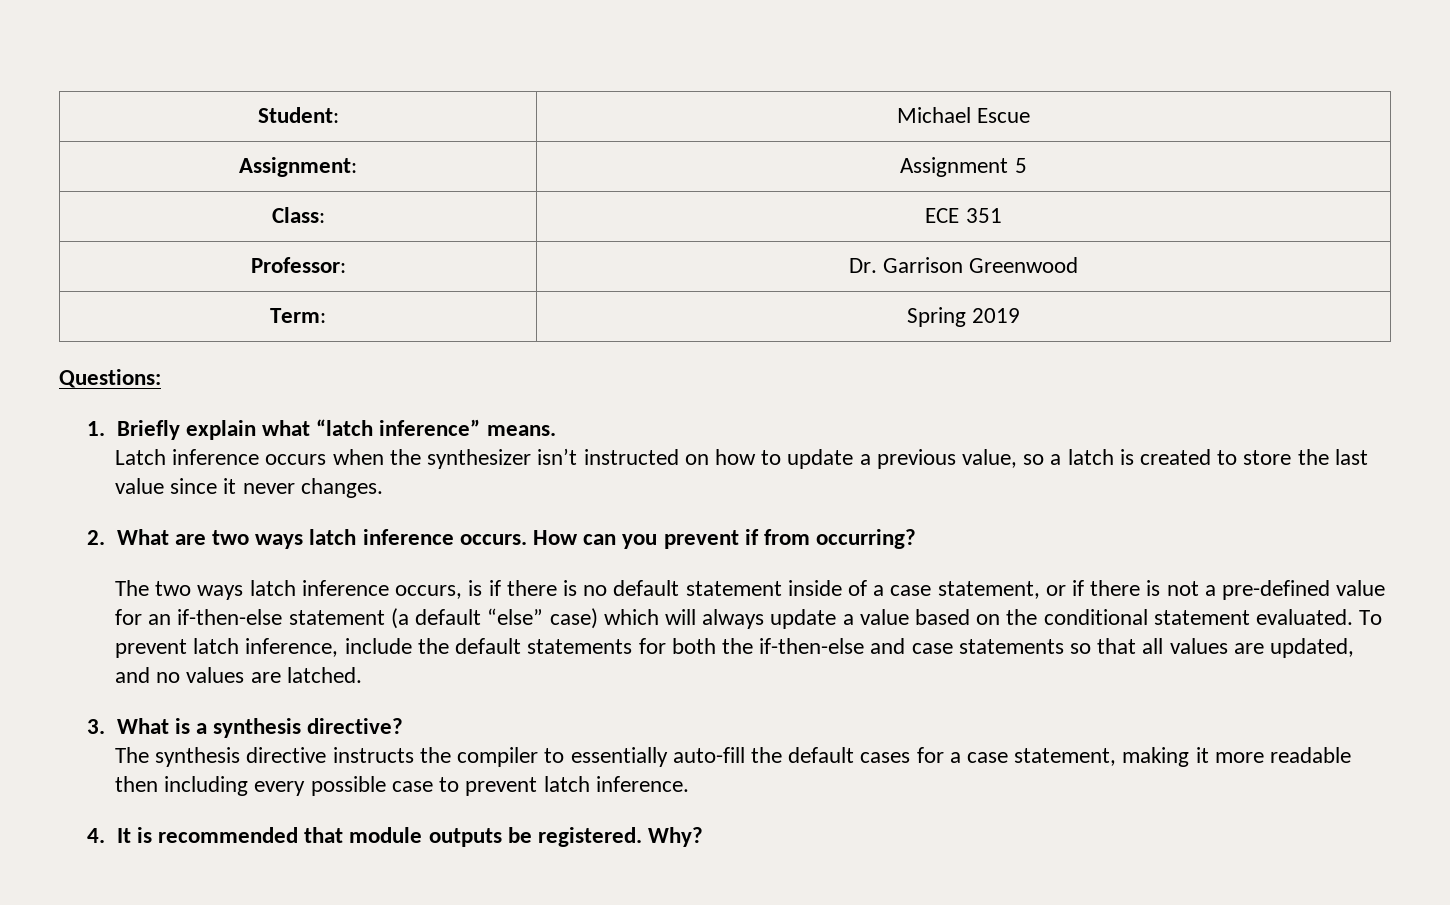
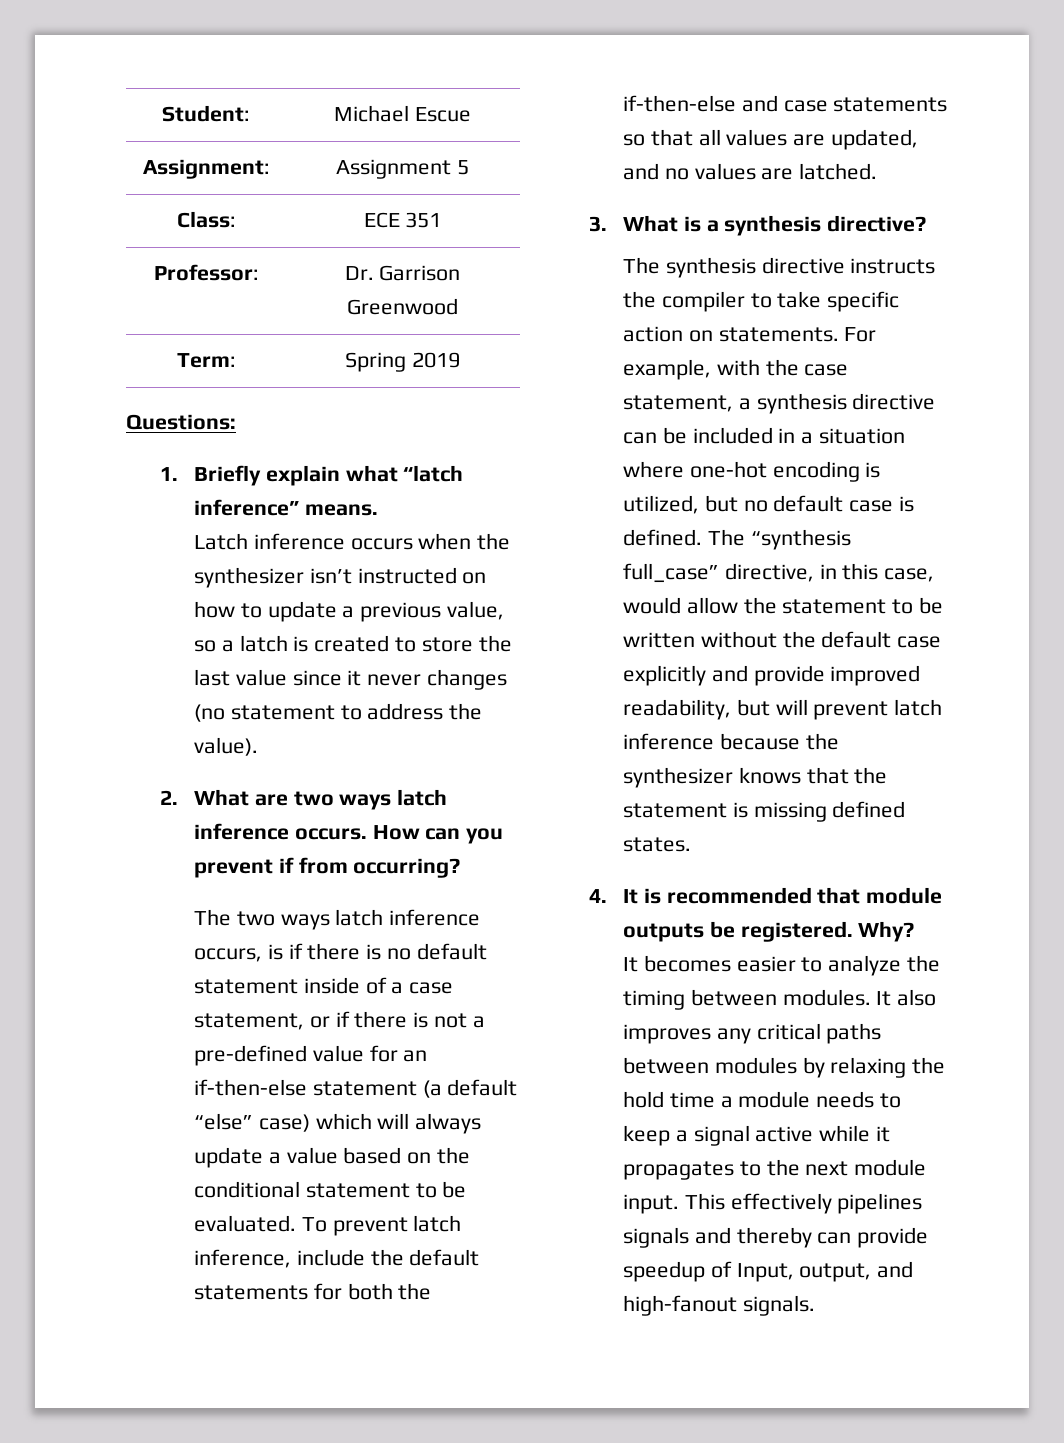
[300,478,383,498] changes. -> [427,669,508,690] [194,703,483,722] [194,737,259,756] changes (no statement to address the value).
(1250, 617) none -> [415,1181,467,1198] to be
[570,747,1352,767] [115,776,689,796] essentially auto-fill the default cases for a case statement, making it more readable then including every possible case to prevent latch inference. -> [777,291,900,312] [623,326,877,342] [623,359,849,380] [623,393,936,414] [623,427,906,444] [623,461,881,482] [623,495,915,514] [623,529,851,550] [623,563,935,583] [623,597,944,614] [623,631,942,648] [623,665,921,686] [623,699,943,720] [623,733,839,750] [623,767,888,788] [623,801,906,822] [623,837,692,852] take specific action on statements. For example, with the case statement, a synthesis directive can be included in a situation where one-hot encoding is utilized, but no default case is defined. The “synthesis full_case” directive, in this case, would allow the statement to be written without the default case explicitly and provide improved readability, but will prevent latch inference because the synthesizer knows that the statement is missing defined states.
(704, 837) none -> [623,955,941,976] [623,989,937,1010] [623,1023,882,1044] [623,1057,946,1078] [623,1091,902,1108] [623,1125,891,1146] [623,1159,927,1180] [623,1193,923,1214] [623,1227,929,1248] [623,1261,914,1282] [623,1295,815,1316] // It becomes easier to analyze the timing between modules. It also improves any critical paths between modules by relaxing the hold time a module needs to keep a signal active while it propagates to the next module input. This effectively pipelines signals and thereby can provide speedup of Input, output, and high-fanout signals.

